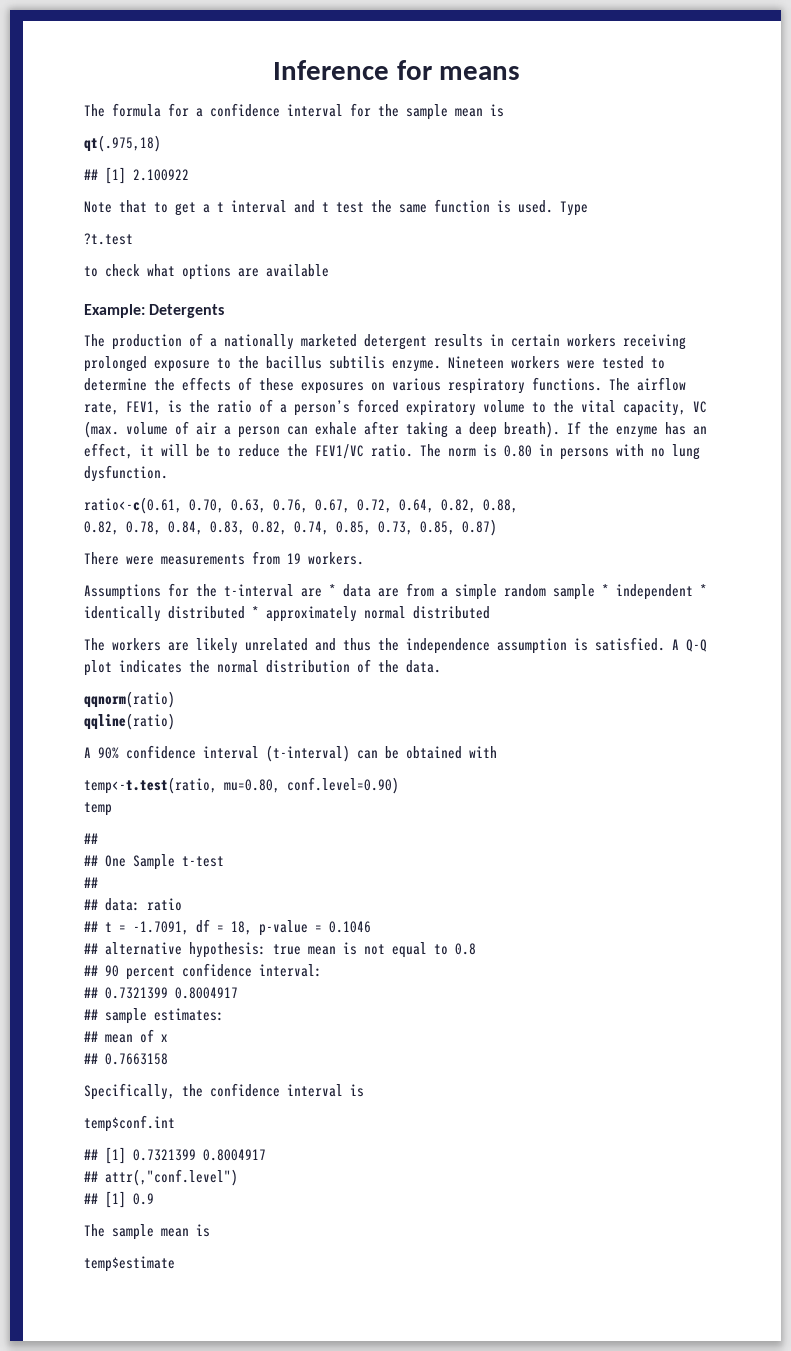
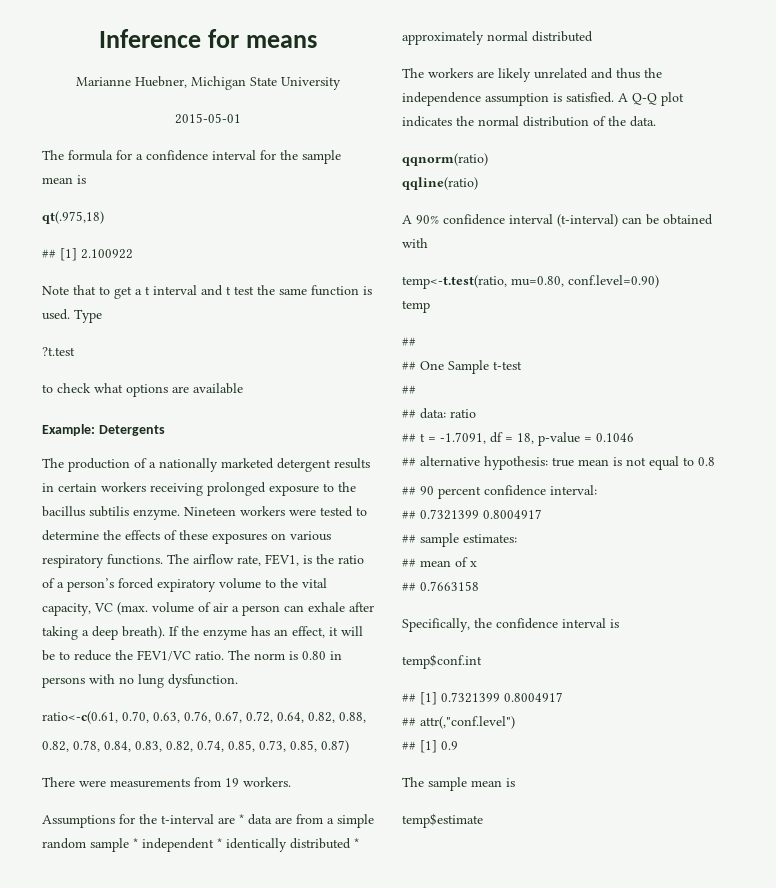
(521, 73) none -> [76,76,341,90] [175,113,241,124] // Marianne Huebner, Michigan State University // 2015-05-01

